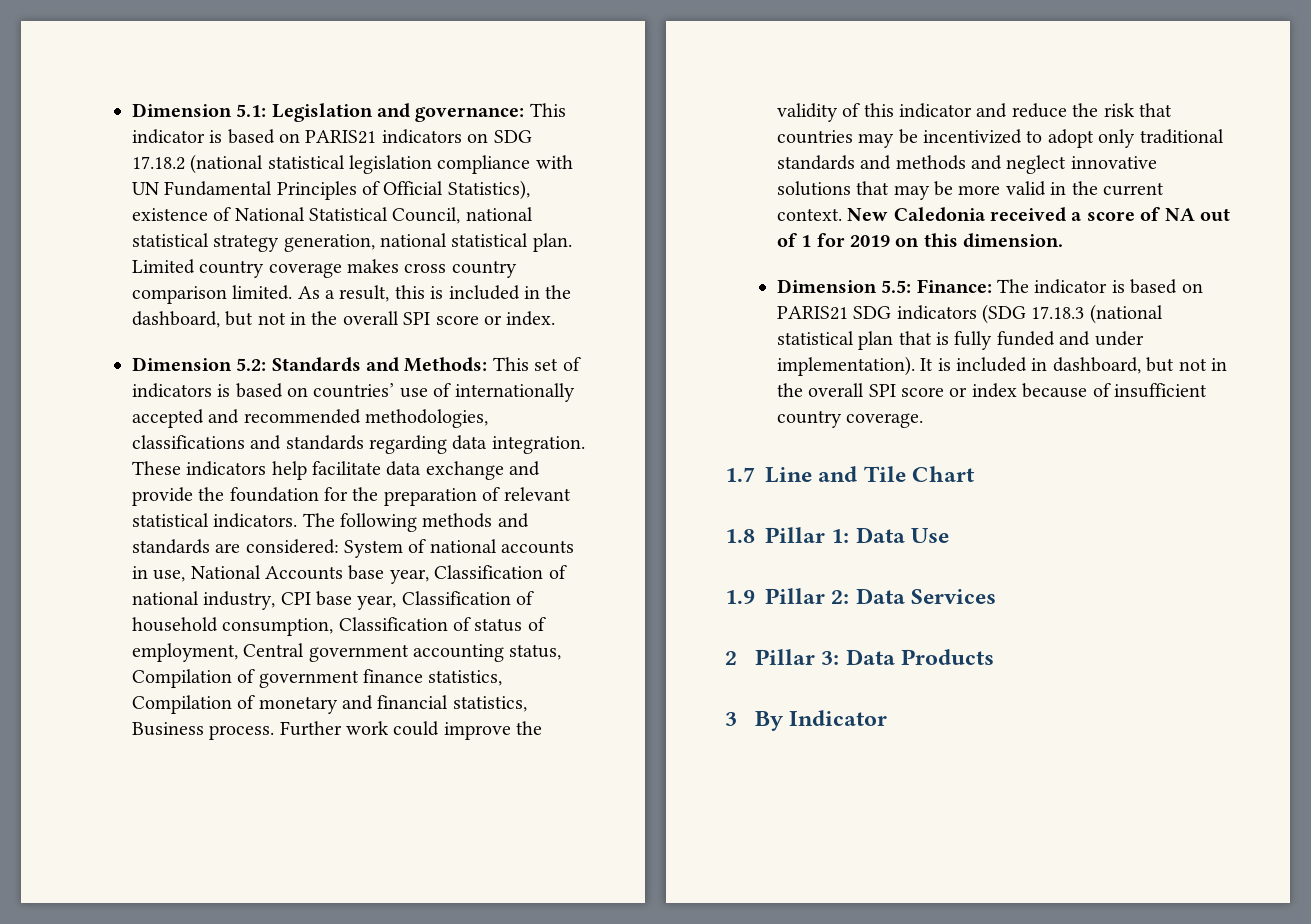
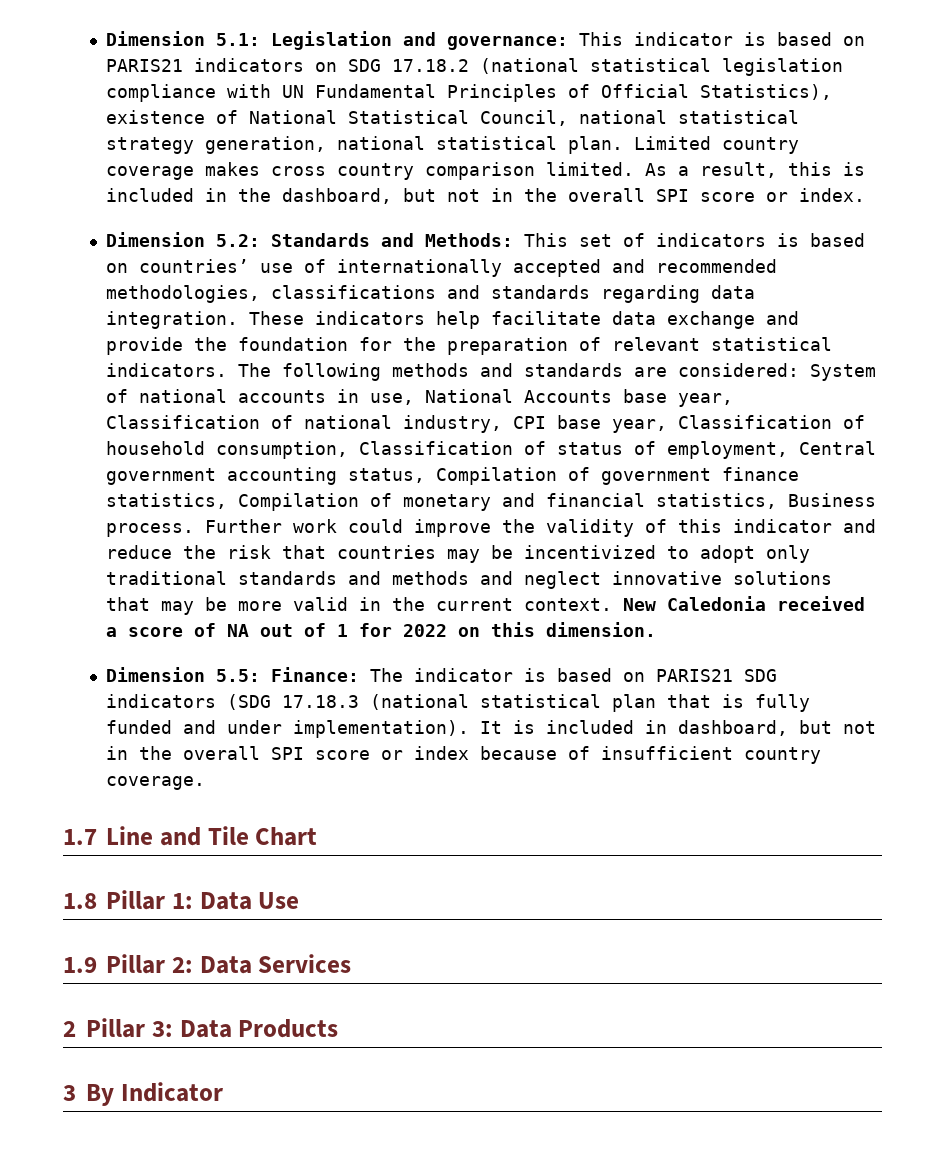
[850,235,891,247] 2019 -> [402,624,447,637] 2022

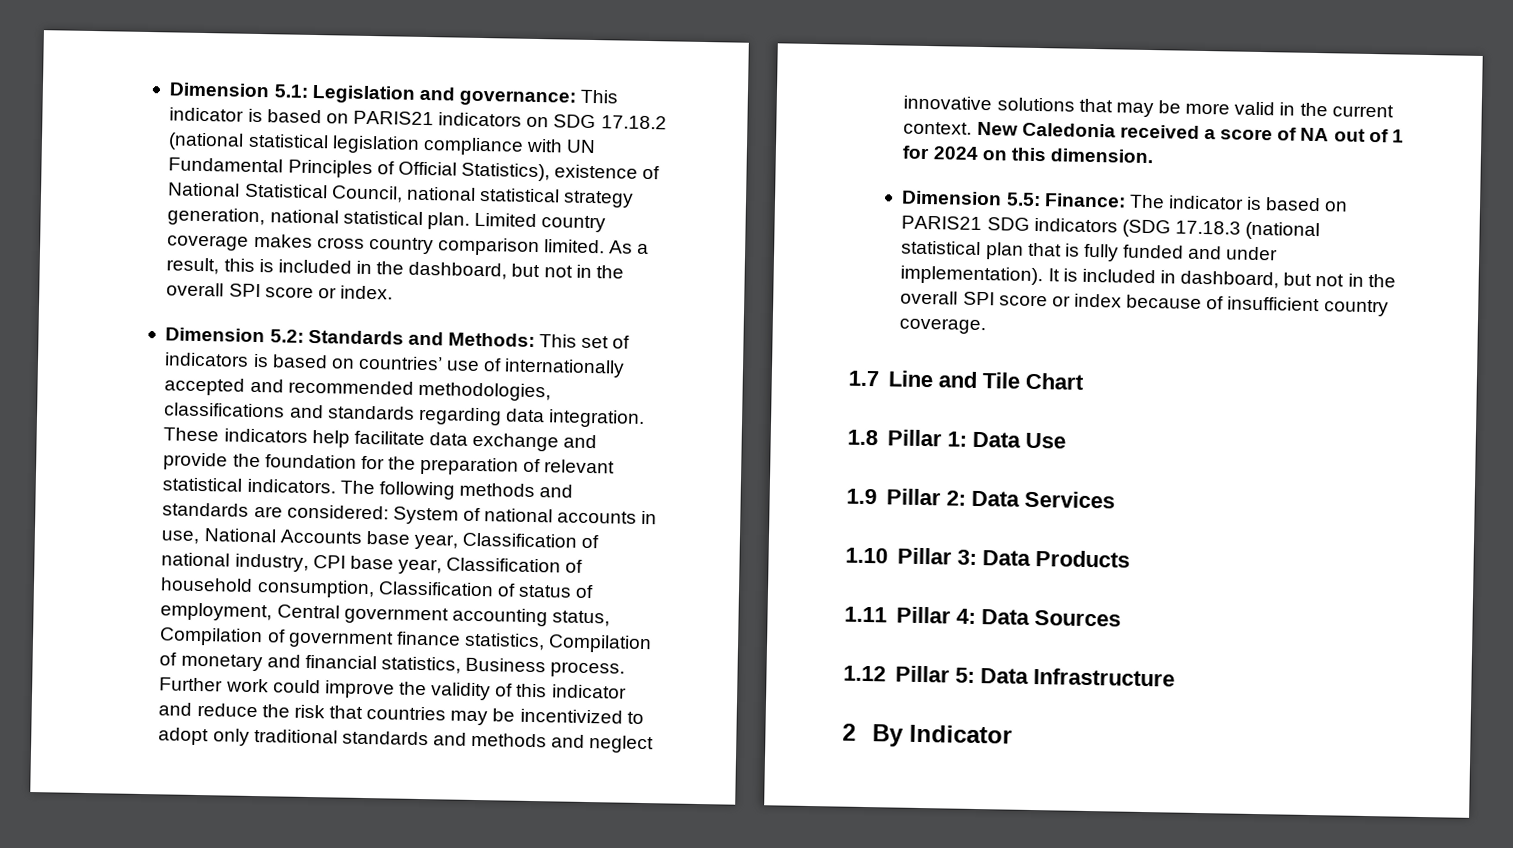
[402,624,447,637] 2022 -> [932,146,979,160] 2024
[63,1021,76,1037] 2 -> [845,547,888,564] 1.10
[63,1085,76,1101] 3 -> [844,606,1121,627] [843,665,1175,687] [842,723,856,741] 1.11 Pillar 4: Data Sources // 1.12 Pillar 5: Data Infrastructure // 2

